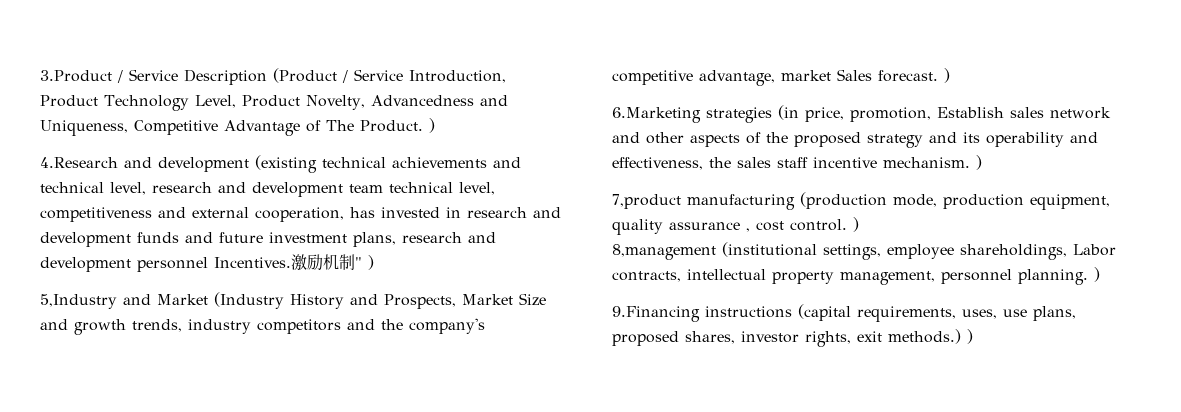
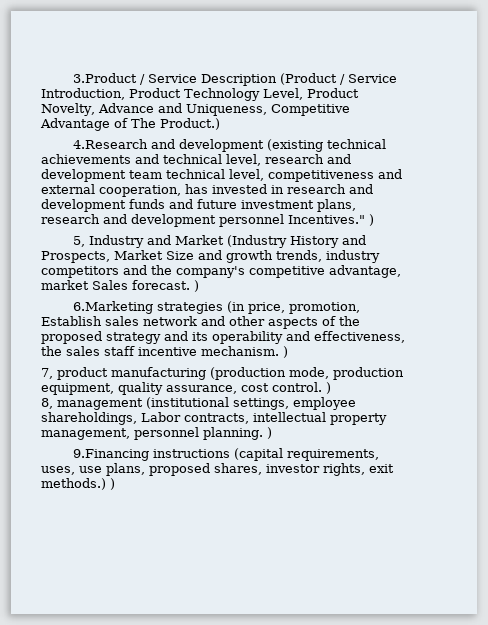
[370,95,474,106] Advancedness -> [97,103,154,113] Advance
[360,118,435,133] Product. ) -> [160,118,220,130] Product.)
[214,254,374,271] [40,294,117,309] Incentives.激励机制" ) // 5,Industry -> [288,214,374,226] [72,235,144,248] Incentives." ) // 5, Industry
[612,194,681,209] 7,product -> [41,367,108,380] 7, product
[669,222,750,232] assurance , -> [166,385,237,394] assurance,
[612,244,716,260] 8,management -> [41,398,143,410] 8, management

